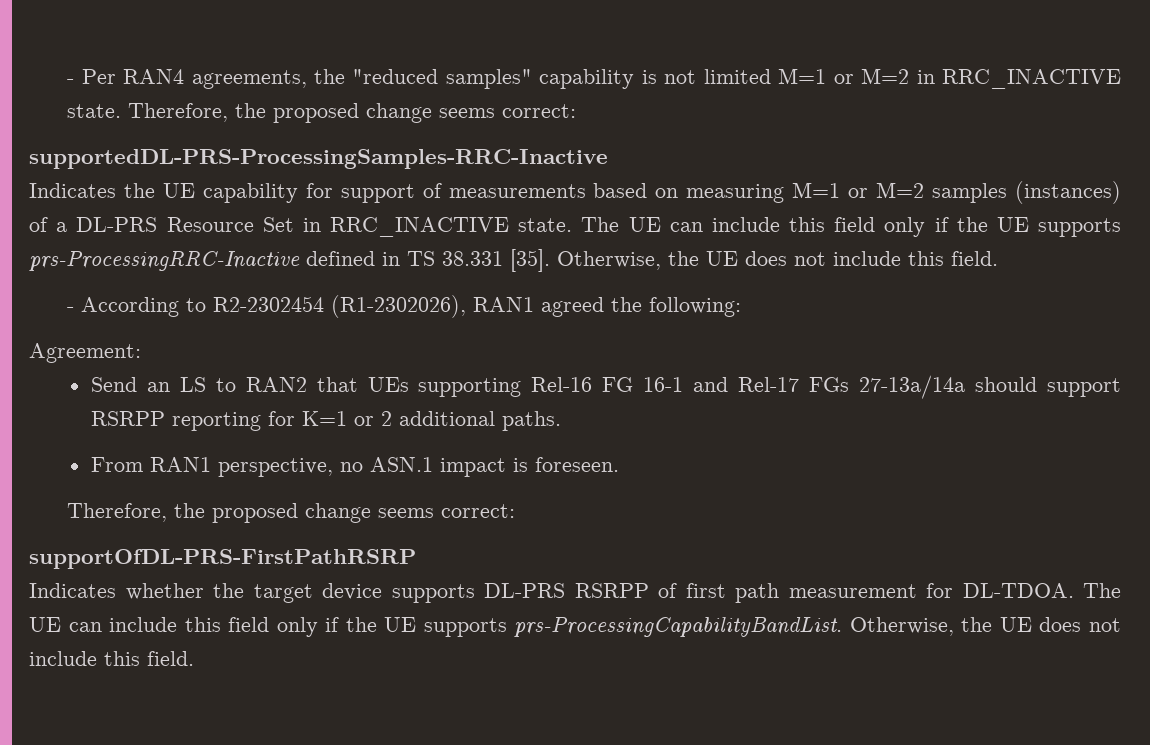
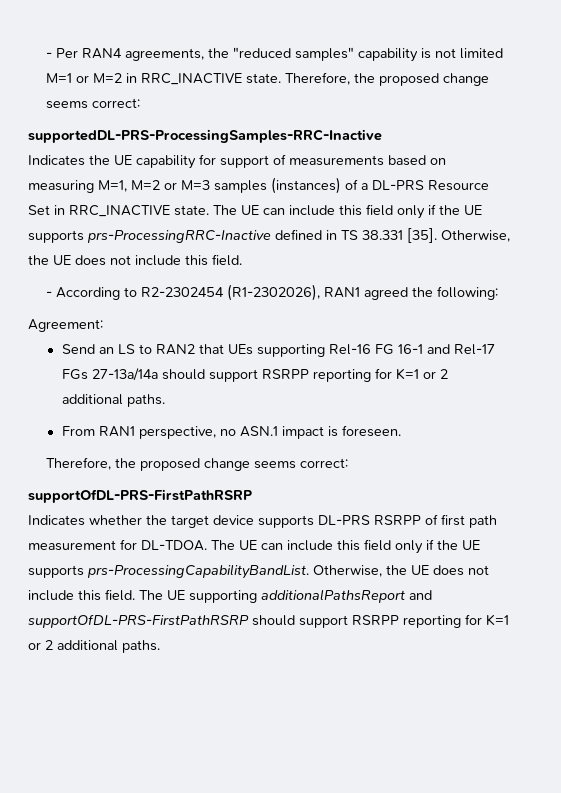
[792,182,925,198] M=1 or M=2 -> [98,180,210,192] M=1, M=2 or M=3
(194, 658) none -> [139,589,432,603] [28,614,509,628] [28,640,160,653] The UE supporting additionalPathsReport and supportOfDL-PRS-FirstPathRSRP should support RSRPP reporting for K=1 or 2 additional paths.

